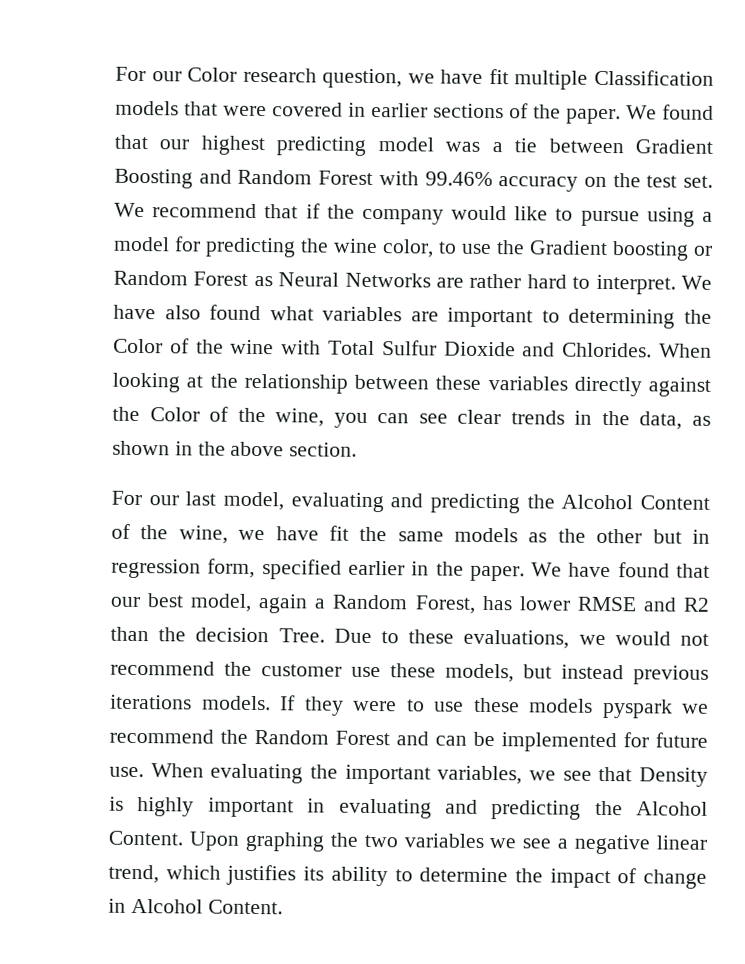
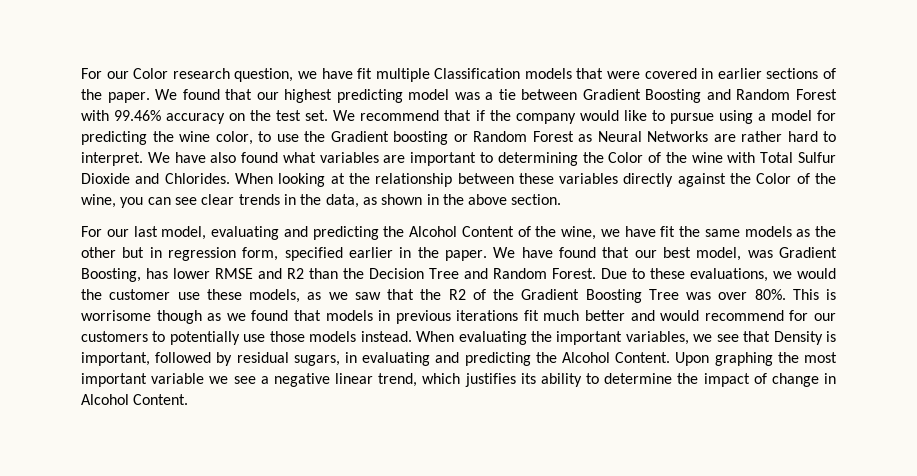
[258,594,476,614] again a Random Forest, -> [747,247,838,258] [81,268,141,282] was Gradient Boosting,
[195,627,325,643] decision Tree. -> [369,268,596,279] Decision Tree and Random Forest.
[680,633,709,646] [110,660,215,676] not recommend -> (836, 273) none
[523,664,709,685] [110,694,709,719] [109,728,708,753] [109,766,144,778] but instead previous iterations models. If they were to use these models pyspark we recommend the Random Forest and can be implemented for future use. -> [307,289,836,303] [81,310,837,324] [81,331,412,345] as we saw that the R2 of the Gradient Boosting Tree was over 80%. This is worrisome though as we found that models in previous iterations fit much better and would recommend for our customers to potentially use those models instead.
[137,797,294,818] highly important -> [81,352,340,366] important, followed by residual sugars,
[363,833,484,848] two variables -> [804,352,838,363] [81,373,205,387] most important variable

